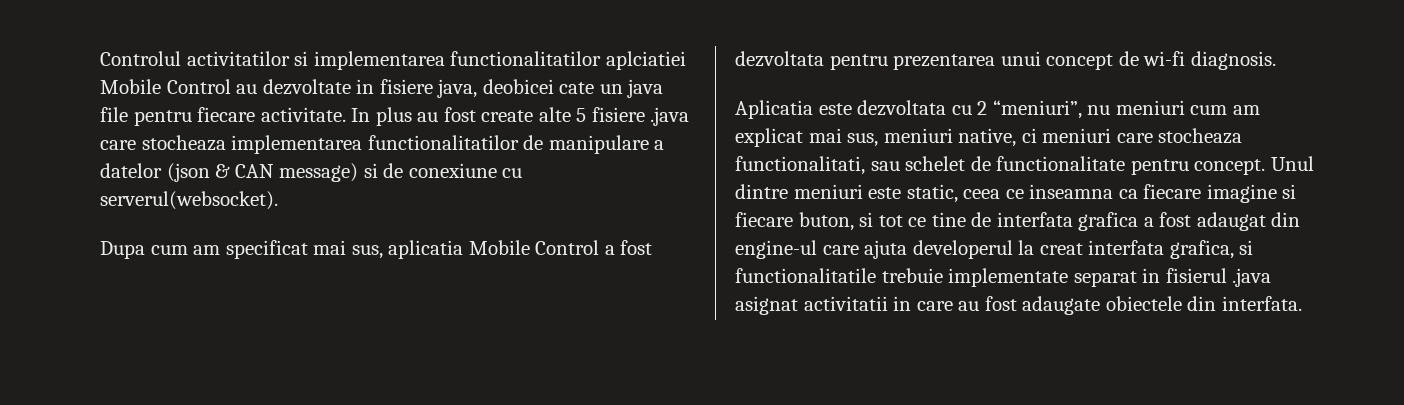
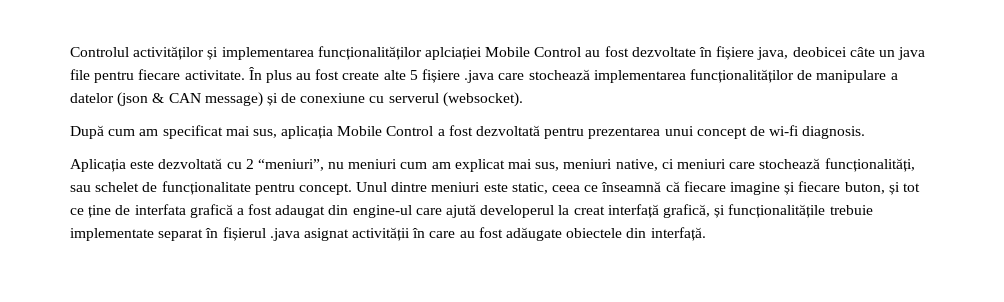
[186,51,686,70] [100,79,433,95] activitatilor si implementarea functionalitatilor aplciatiei Mobile Control au dezvoltate in fisiere -> [133,46,755,60] activităților și implementarea funcționalităților aplciației Mobile Control au fost dezvoltate în fișiere
[559,82,595,94] cate -> [849,47,875,57] câte
[351,108,371,122] In -> [248,67,262,80] În
[591,107,645,122] fisiere -> [422,69,461,83] fișiere
[141,135,519,154] stocheaza implementarea functionalitatilor -> [528,69,794,83] stochează implementarea funcționalităților
[363,163,378,178] si -> [266,93,278,106] și
[100,191,278,210] [100,241,145,259] serverul(websocket). // Dupa -> [388,92,523,107] [70,125,104,139] serverul (websocket). // După
[388,240,464,259] aplicatia -> [281,126,334,139] aplicația
[735,51,824,67] dezvoltata -> [476,125,541,136] dezvoltată
[735,100,947,119] Aplicatia este dezvoltata -> [70,158,223,172] Aplicația este dezvoltată
[1158,128,1243,144] [735,156,865,175] stocheaza functionalitati, -> [759,158,915,172] stochează funcționalități,
[996,156,1126,171] functionalitate -> [161,181,251,195] funcționalitate
[1029,184,1138,199] inseamna ca -> [601,181,680,192] înseamnă că
[1282,184,1297,199] si -> [784,182,796,195] și
[859,212,874,227] si -> [888,182,900,195] și
[931,212,966,227] tine -> [88,205,112,218] ține
[1078,212,1139,231] grafica -> [189,204,233,218] grafică
[864,240,908,259] ajuta -> [446,204,477,218] ajută
[1088,240,1254,259] [735,268,1272,287] [735,296,912,315] interfata grafica, si functionalitatile trebuie implementate separat in fisierul .java asignat activitatii in -> [607,204,873,218] [70,227,426,241] interfață grafică, și funcționalitățile trebuie implementate separat în fișierul .java asignat activității în
[1022,296,1101,315] adaugate -> [506,227,563,241] adăugate
[1221,296,1302,311] interfata. -> [650,227,706,241] interfață.

